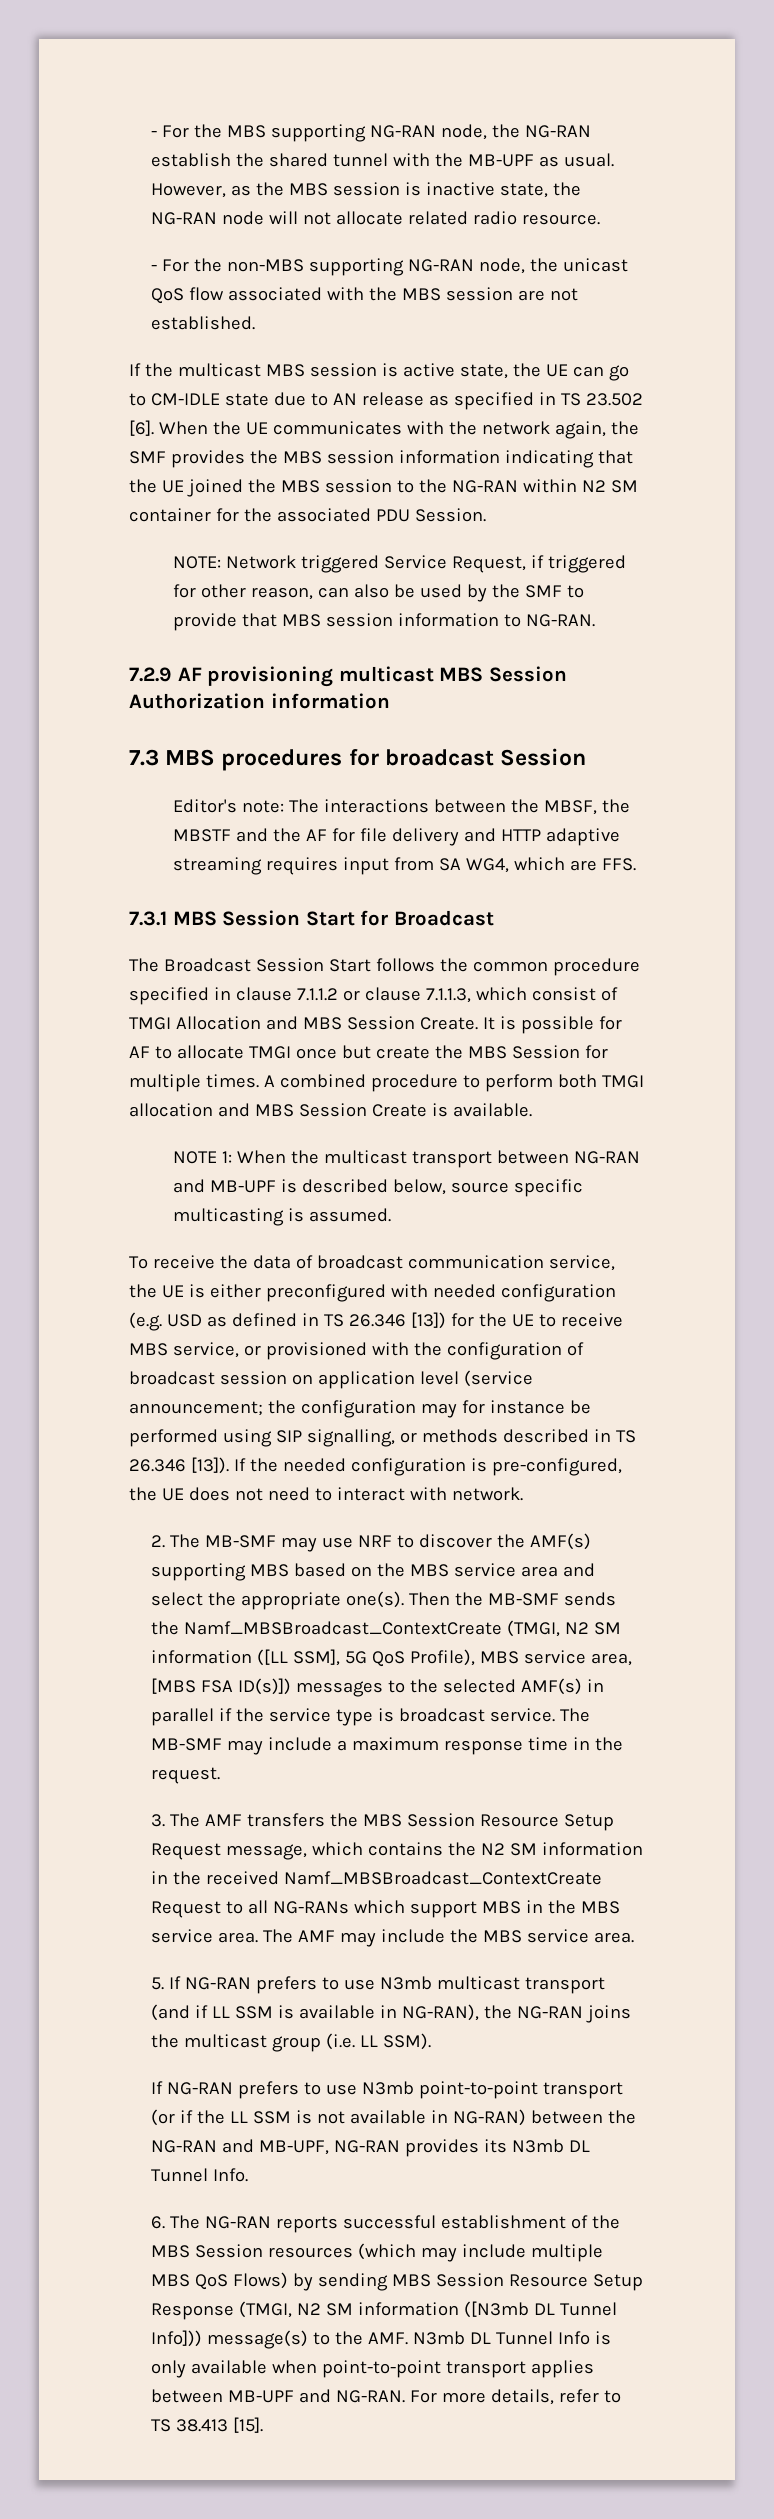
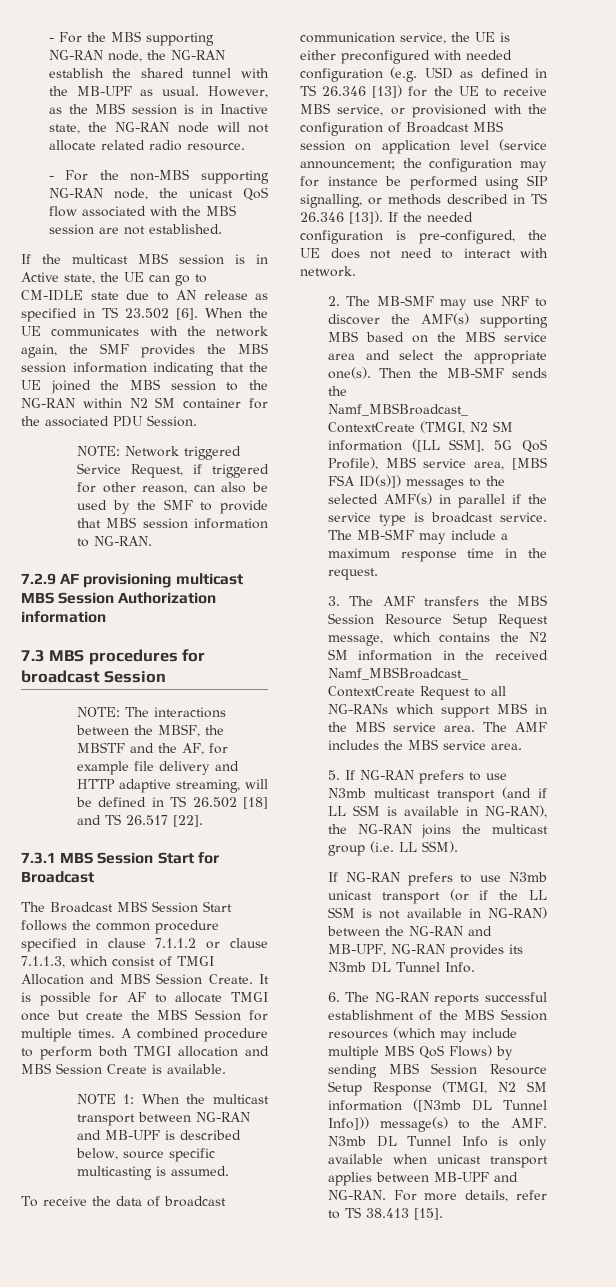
[426,182,496,196] inactive -> [200,104,268,114] in Inactive
[402,363,455,377] active -> [256,254,268,264] [21,272,59,282] in Active
[173,799,285,813] Editor's note: -> [76,707,120,717] NOTE:
[306,828,356,842] AF for -> [181,743,228,755] [76,761,129,775] AF, for example
[173,857,637,875] streaming requires input from SA WG4, which are FFS. -> [175,779,268,793] [75,796,268,809] [76,814,203,827] streaming, will be defined in TS 26.502 [18] and TS 26.517 [22].
(251, 965) none -> [117,901,147,912] MBS
[129,1371,215,1385] broadcast -> [406,121,503,133] Broadcast MBS
[340,1929,446,1947] may include -> [327,740,379,750] includes
[419,2081,539,2099] point-to-point -> [327,890,372,900] unicast
[322,2360,442,2378] point-to-point -> [436,1154,481,1164] unicast

